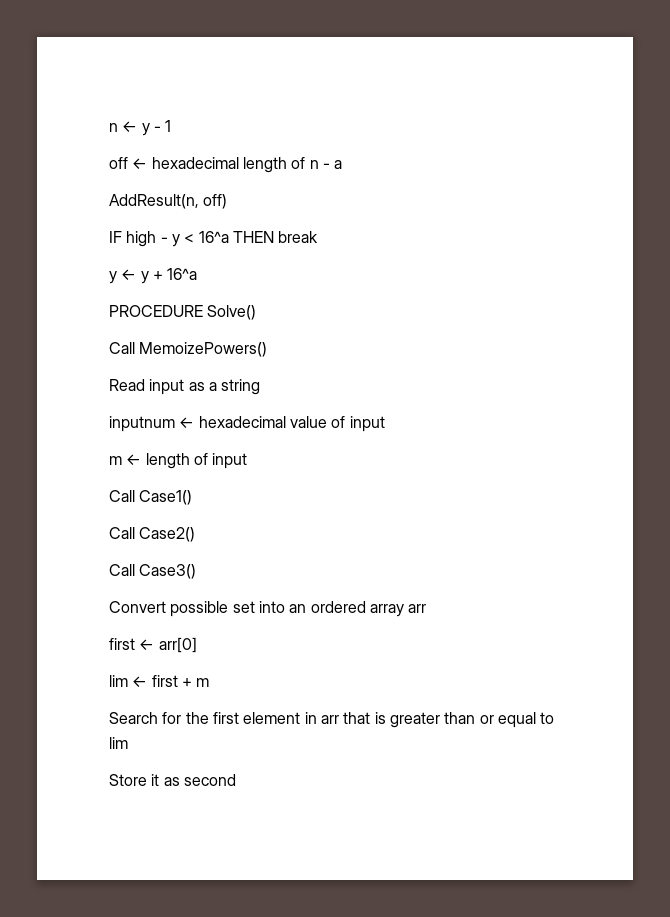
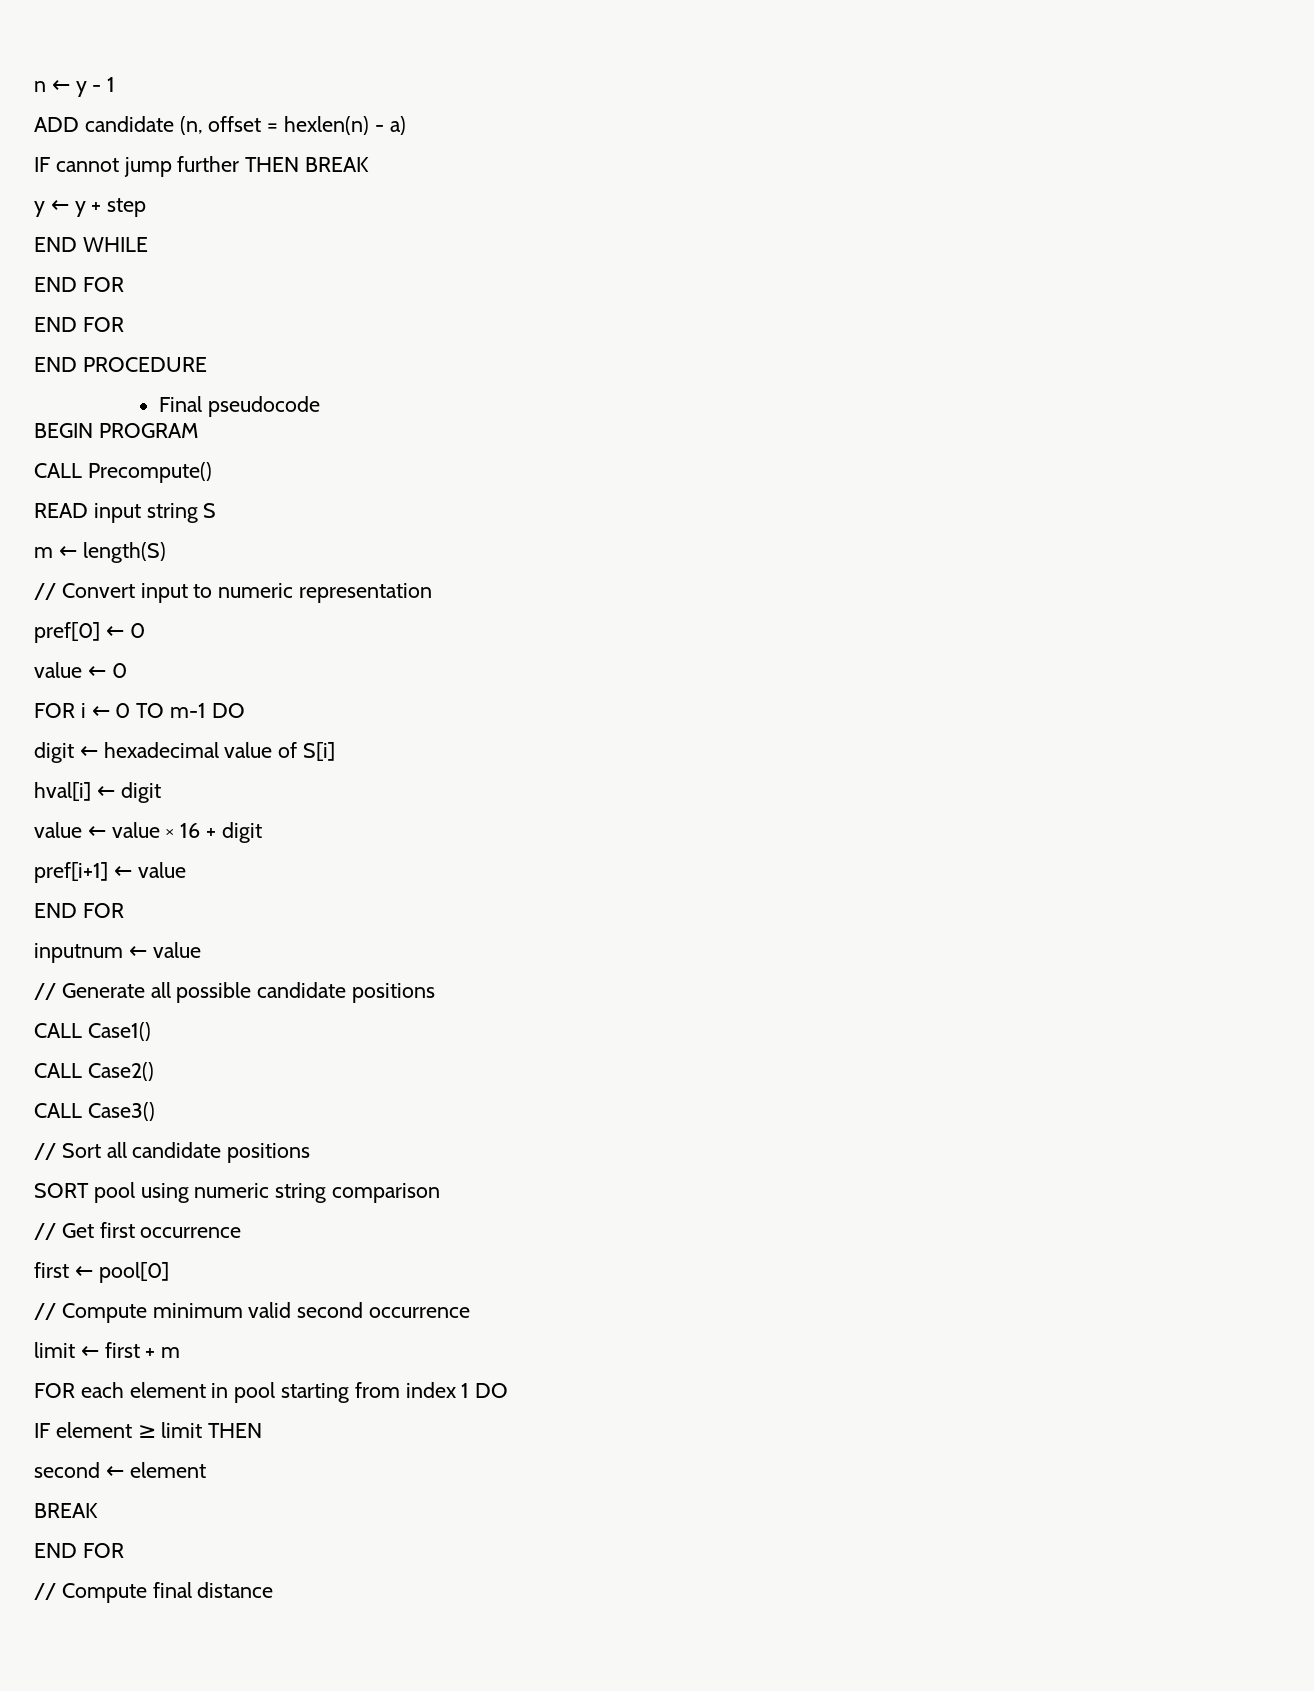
[109,157,343,173] [109,194,228,209] [109,231,319,247] [109,268,198,284] [109,305,257,320] [109,342,268,357] [109,379,261,395] [109,416,385,432] [109,453,248,469] [109,490,135,502] off ← hexadecimal length of n - a // AddResult(n, off) // IF high - y < 16^a THEN break // y ← y + 16^a // PROCEDURE Solve() // Call MemoizePowers() // Read input as a string // inputnum ← hexadecimal value of input // m ← length of input // Call -> [34,116,406,135] [34,156,370,177] [34,198,147,217] [34,237,148,252] [34,277,124,292] [34,317,124,332] [34,357,207,372] [159,396,320,417] [34,423,198,438] [34,462,212,483] [34,503,217,523] [34,542,166,563] [34,583,433,603] [34,622,145,643] [34,662,127,678] [34,703,245,718] [34,742,336,763] [34,782,161,803] [34,822,262,843] [34,862,186,883] [34,903,124,918] [34,942,201,963] [34,982,436,1003] [34,1023,82,1038] ADD candidate (n, offset = hexlen(n) - a) // IF cannot jump further THEN BREAK // y ← y + step // END WHILE // END FOR // END FOR // END PROCEDURE // Final pseudocode // BEGIN PROGRAM // CALL Precompute() // READ input string S // m ← length(S) // // Convert input to numeric representation // pref[0] ← 0 // value ← 0 // FOR i ← 0 TO m-1 DO // digit ← hexadecimal value of S[i] // hval[i] ← digit // value ← value × 16 + digit // pref[i+1] ← value // END FOR // inputnum ← value // // Generate all possible candidate positions // CALL
[109,527,135,539] Call -> [34,1063,82,1078] CALL
[109,564,135,576] Call -> [34,1103,82,1118] CALL
[109,601,427,617] [109,637,197,653] [109,675,210,687] [109,712,555,728] [109,737,128,749] [109,774,236,786] Convert possible set into an ordered array arr // first ← arr[0] // lim ← first + m // Search for the first element in arr that is greater than or equal to lim // Store it as second -> [34,1142,311,1163] [34,1182,441,1203] [34,1222,242,1240] [34,1262,169,1283] [34,1302,471,1323] [34,1342,181,1358] [34,1382,509,1403] [34,1422,263,1438] [34,1462,206,1478] [34,1503,98,1518] [34,1543,124,1558] [34,1582,274,1603] // Sort all candidate positions // SORT pool using numeric string comparison // // Get first occurrence // first ← pool[0] // // Compute minimum valid second occurrence // limit ← first + m // FOR each element in pool starting from index 1 DO // IF element ≥ limit THEN // second ← element // BREAK // END FOR // // Compute final distance

